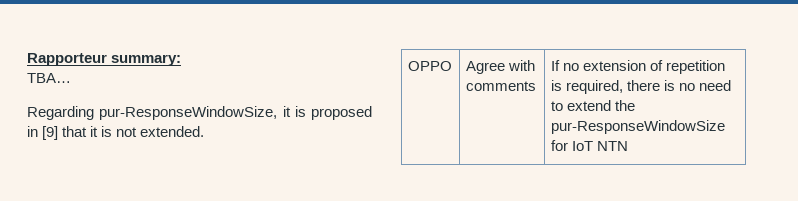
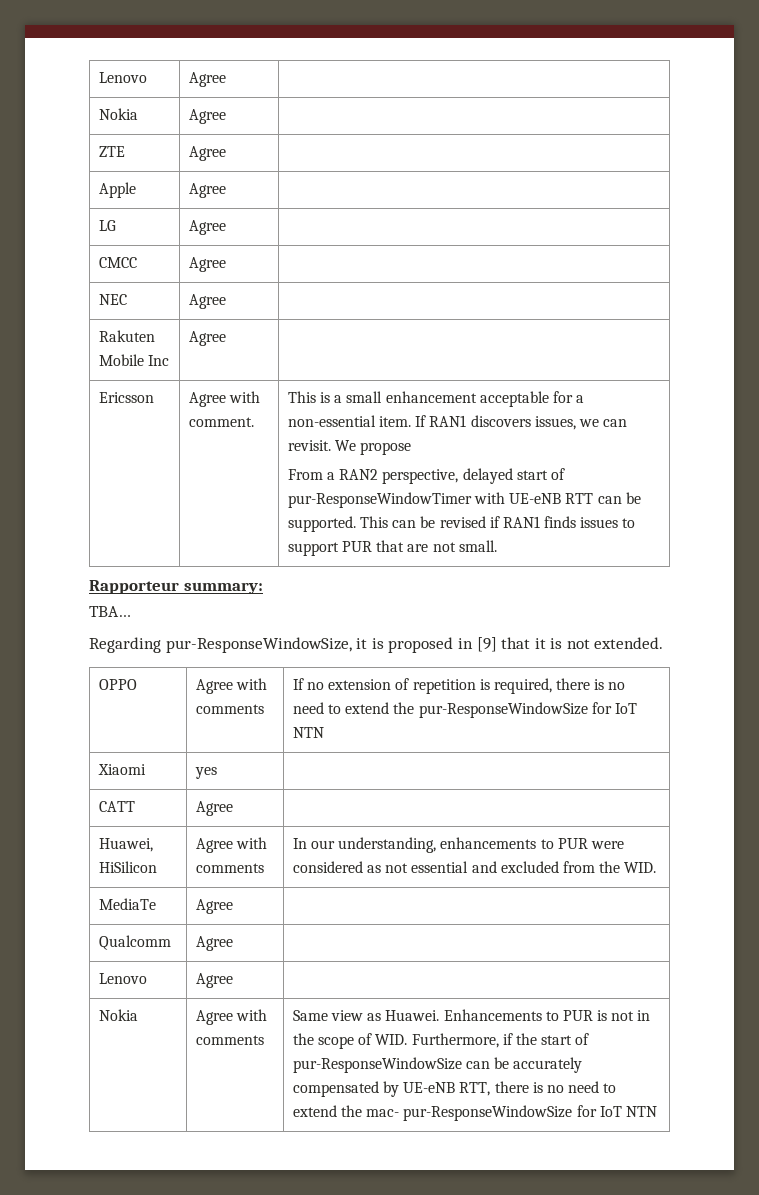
(27, 59) none -> [98,72,147,83] [188,72,226,87] [98,108,138,120] [188,109,226,124] [98,146,125,157] [188,146,226,161] [98,182,136,198] [188,183,226,198] [98,220,116,231] [188,220,226,235] [98,257,137,268] [188,257,226,272] [98,294,127,305] [188,294,226,309] [98,330,155,342] [98,354,169,366] [188,331,226,346] [98,392,154,403] [188,391,260,407] [188,417,254,427] [287,391,585,407] [287,415,628,430] [287,440,412,455] [287,468,565,484] [287,492,641,508] [287,516,636,532] [287,540,497,556] Lenovo | Agree | // Nokia | Agree | // ZTE | Agree | // Apple | Agree | // LG | Agree | // CMCC | Agree | // NEC | Agree | // Rakuten Mobile Inc | Agree | // Ericsson | Agree with comment. | This is a small enhancement acceptable for a non-essential item. If RAN1 discovers issues, we can revisit. We propose // From a RAN2 perspective, delayed start of pur-ResponseWindowTimer with UE-eNB RTT can be supported. This can be revised if RAN1 finds issues to support PUR that are not small. //
(628, 146) none -> [97,764,146,775] [194,767,217,779] [98,801,135,812] [195,801,233,816] [98,838,153,852] [98,861,157,873] [195,837,267,853] [195,863,264,873] [292,837,624,853] [292,861,657,873] [98,898,156,910] [195,899,233,914] [98,935,171,950] [195,936,233,951] [98,973,147,984] [195,973,233,988] [98,1009,138,1021] [195,1009,267,1025] [195,1035,264,1045] [292,1009,651,1021] [292,1033,590,1049] [292,1057,583,1073] [292,1081,617,1097] [292,1105,657,1121] // Xiaomi | yes | // CATT | Agree | // Huawei, HiSilicon | Agree with comments | In our understanding, enhancements to PUR were considered as not essential and excluded from the WID. // MediaTe | Agree | // Qualcomm | Agree | // Lenovo | Agree | // Nokia | Agree with comments | Same view as Huawei. Enhancements to PUR is not in the scope of WID. Furthermore, if the start of pur-ResponseWindowSize can be accurately compensated by UE-eNB RTT, there is no need to extend the mac- pur-ResponseWindowSize for IoT NTN

